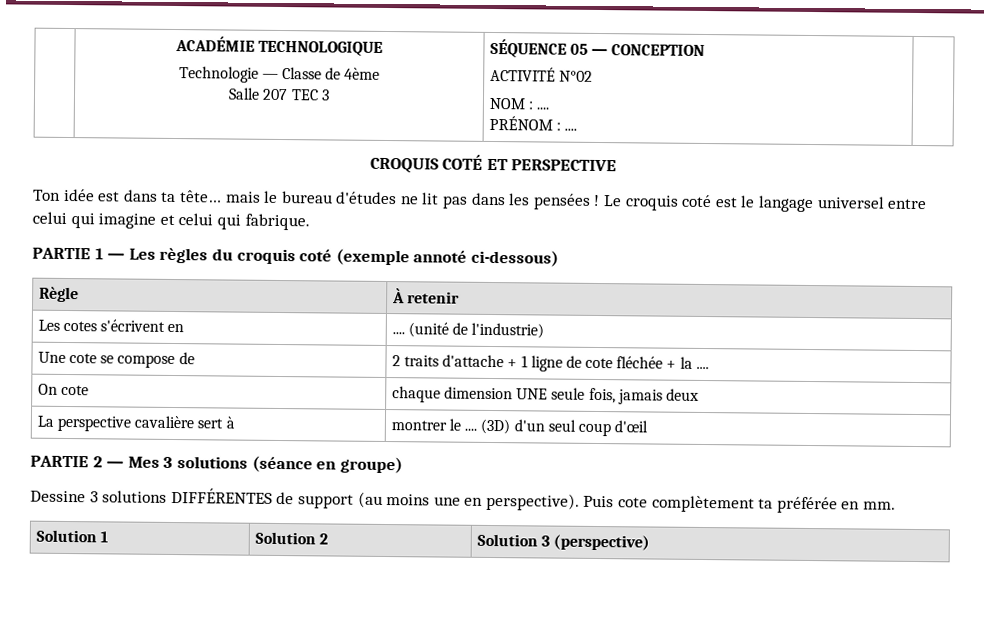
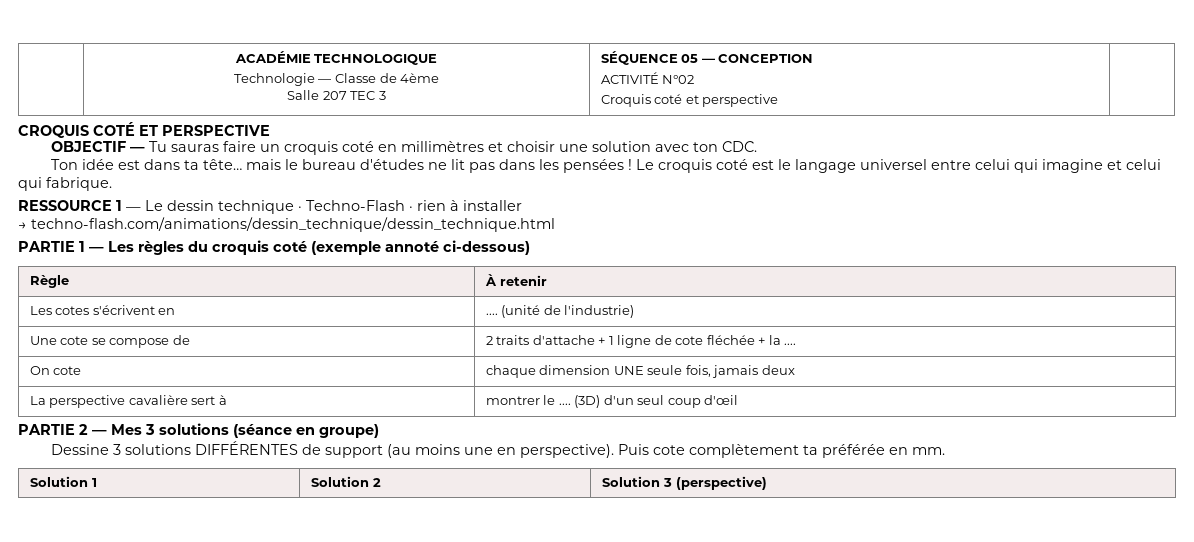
[488,97,550,110] [488,115,578,131] [369,154,618,174] NOM : .... // PRÉNOM : .... | // CROQUIS COTÉ ET PERSPECTIVE -> [600,94,779,107] [18,122,270,138] [51,141,758,155] Croquis coté et perspective | // CROQUIS COTÉ ET PERSPECTIVE // OBJECTIF — Tu sauras faire un croquis coté en millimètres et choisir une solution avec ton CDC.
(310, 222) none -> [18,200,522,214] [18,217,555,232] // RESSOURCE 1 — Le dessin technique · Techno-Flash · rien à installer // → techno-flash.com/animations/dessin_technique/dessin_technique.html

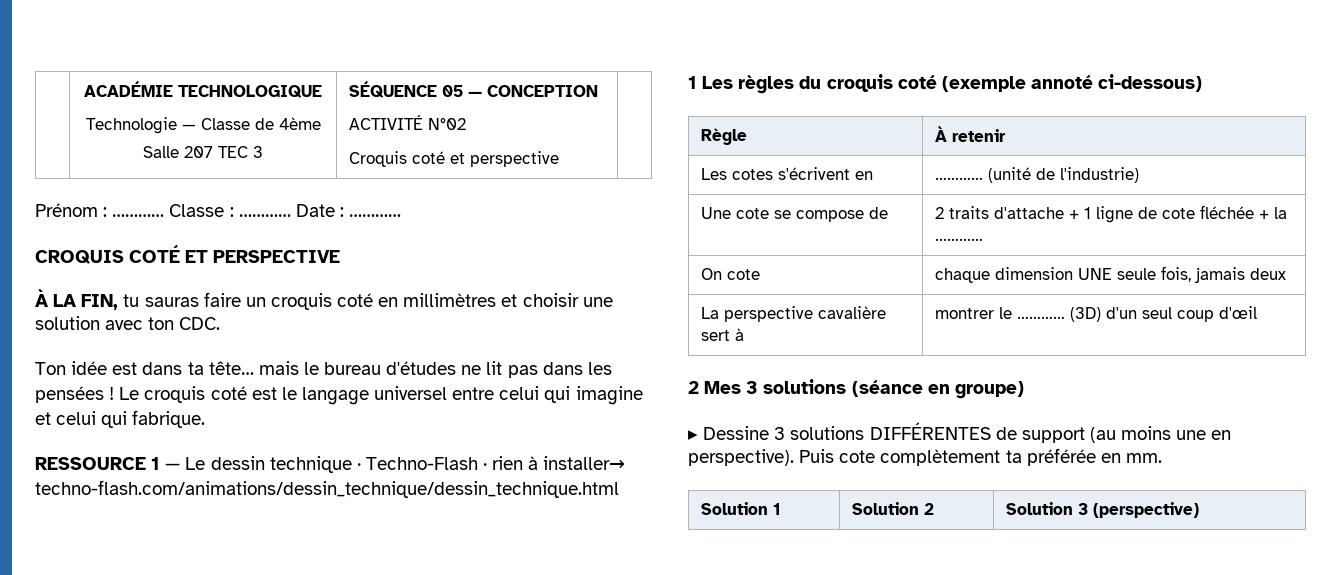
(779, 100) none -> [35,203,402,217] // Prénom : ………… Classe : ………… Date : …………
[51,141,168,152] OBJECTIF — Tu -> [35,289,140,310] À LA FIN, tu
[463,200,522,211] [18,222,27,229] installer // → -> [543,456,626,470] installer→
[18,241,104,252] PARTIE 1 — -> [688,76,697,89] 1
[485,313,498,315] .... -> [934,177,983,180] …………
[784,343,797,345] .... -> [934,238,983,241] …………
[558,403,571,405] .... -> [1016,316,1065,319] …………
[18,424,107,435] PARTIE 2 — -> [688,381,699,394] 2
(379, 431) none -> [688,430,698,440] ▸

